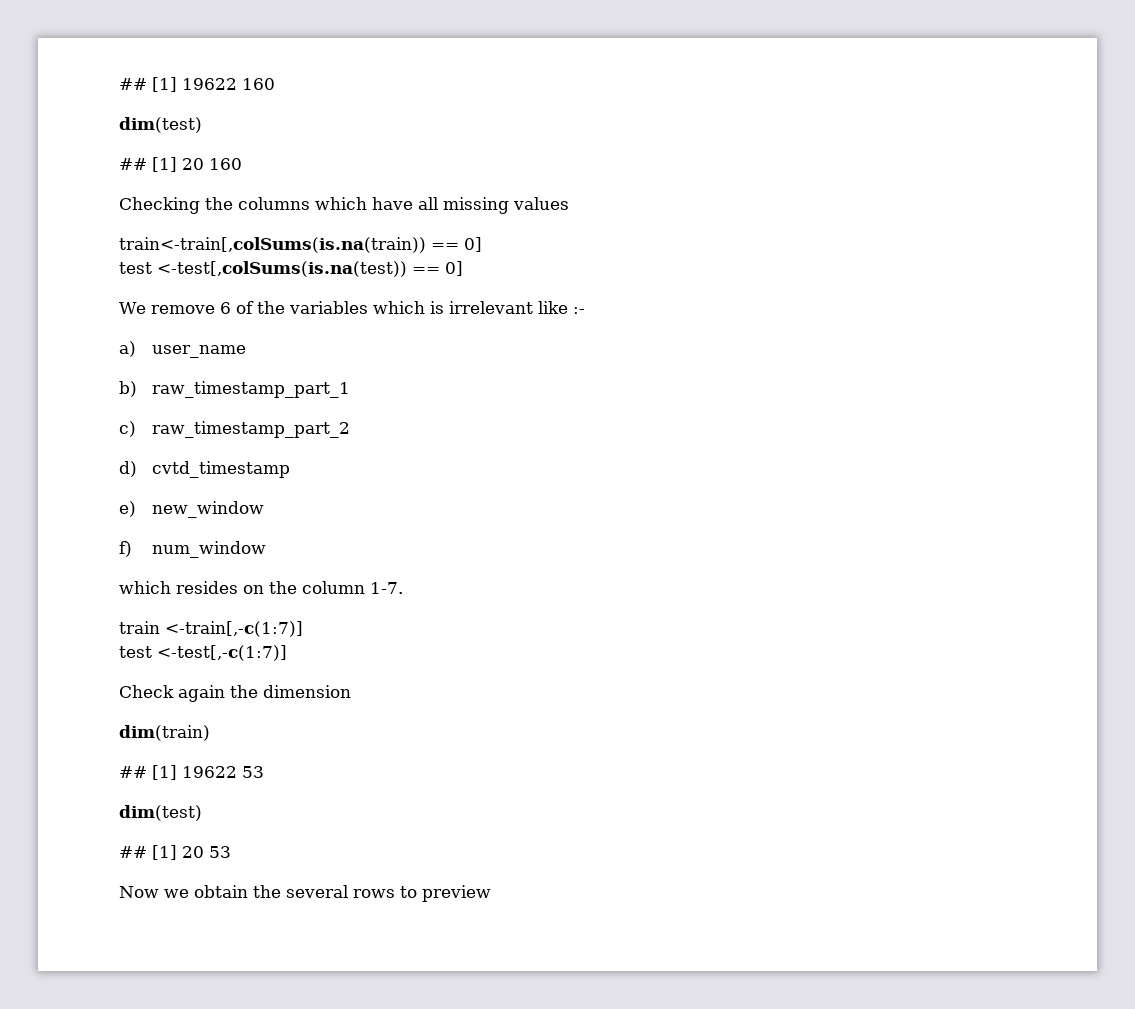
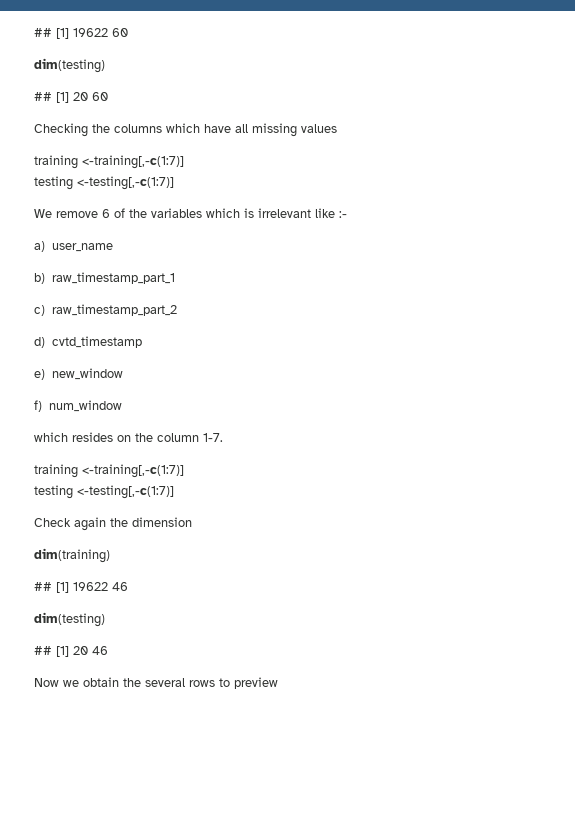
[119,77,275,92] [119,117,202,133] [119,157,242,172] ## [1] 19622 160 // dim(test) // ## [1] 20 160 -> [34,28,128,39] [34,58,105,73] [34,92,108,103] ## [1] 19622 60 // dim(testing) // ## [1] 20 60
[119,237,482,253] [119,261,463,277] train<-train[,colSums(is.na(train)) == 0] // test <-test[,colSums(is.na(test)) == 0] -> [34,155,184,169] [34,176,174,190] training <-training[,-c(1:7)] // testing <-testing[,-c(1:7)]
[119,621,303,637] [119,645,287,661] train <-train[,-c(1:7)] // test <-test[,-c(1:7)] -> [34,464,184,478] [34,485,174,499] training <-training[,-c(1:7)] // testing <-testing[,-c(1:7)]
[119,725,210,741] [119,765,264,780] [119,805,202,821] [119,845,231,860] dim(train) // ## [1] 19622 53 // dim(test) // ## [1] 20 53 -> [34,548,110,563] [34,582,128,593] [34,612,105,627] [34,646,108,657] dim(training) // ## [1] 19622 46 // dim(testing) // ## [1] 20 46

